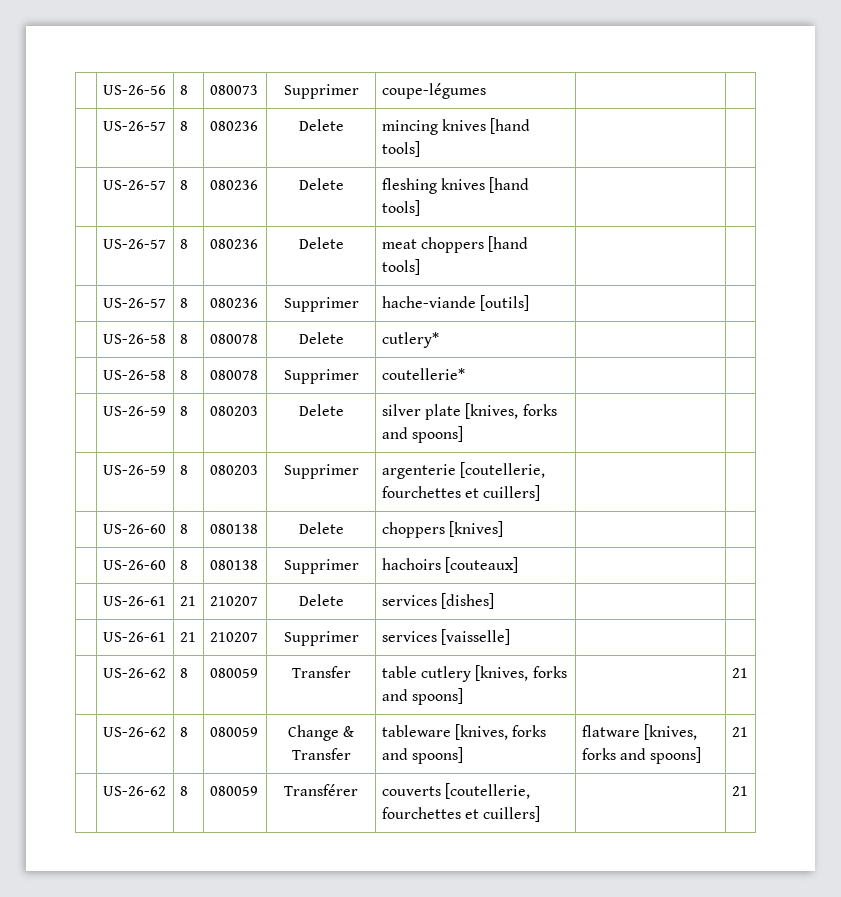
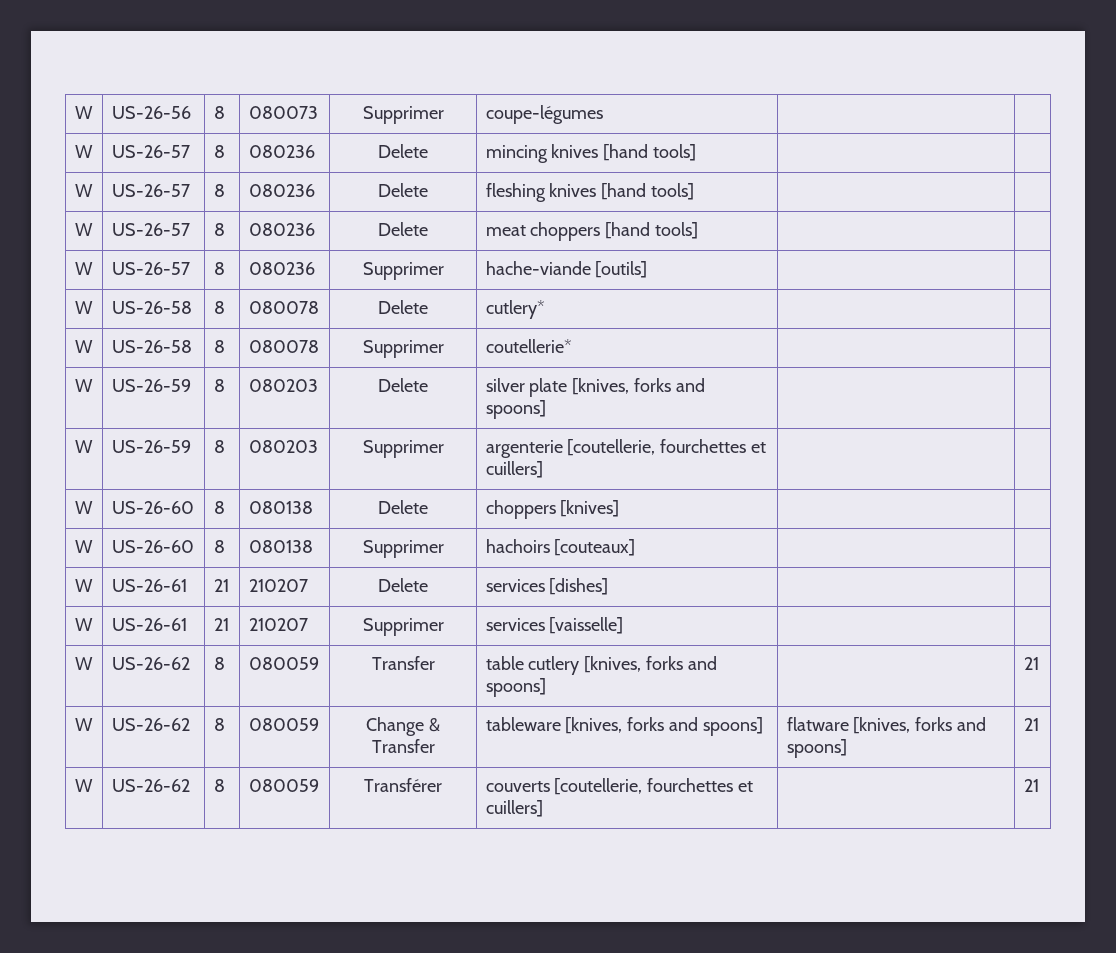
(102, 90) none -> [74,106,93,119] W
(486, 91) none -> [74,145,93,158] W
(420, 149) none -> [74,184,93,197] W
(420, 208) none -> [74,223,93,236] W
(420, 267) none -> [74,262,93,275] W
(529, 303) none -> [74,301,93,314] W
(439, 340) none -> [74,340,93,353] W
(465, 374) none -> [74,379,93,392] W
(463, 434) none -> [74,440,93,453] W
(541, 493) none -> [74,501,93,514] W
(503, 529) none -> [74,540,93,553] W
(518, 565) none -> [74,579,93,592] W
(494, 601) none -> [74,618,93,631] W
(510, 637) none -> [74,657,93,670] W
(748, 673) none -> [74,718,93,731] W
(748, 732) none -> [74,779,93,792] W

